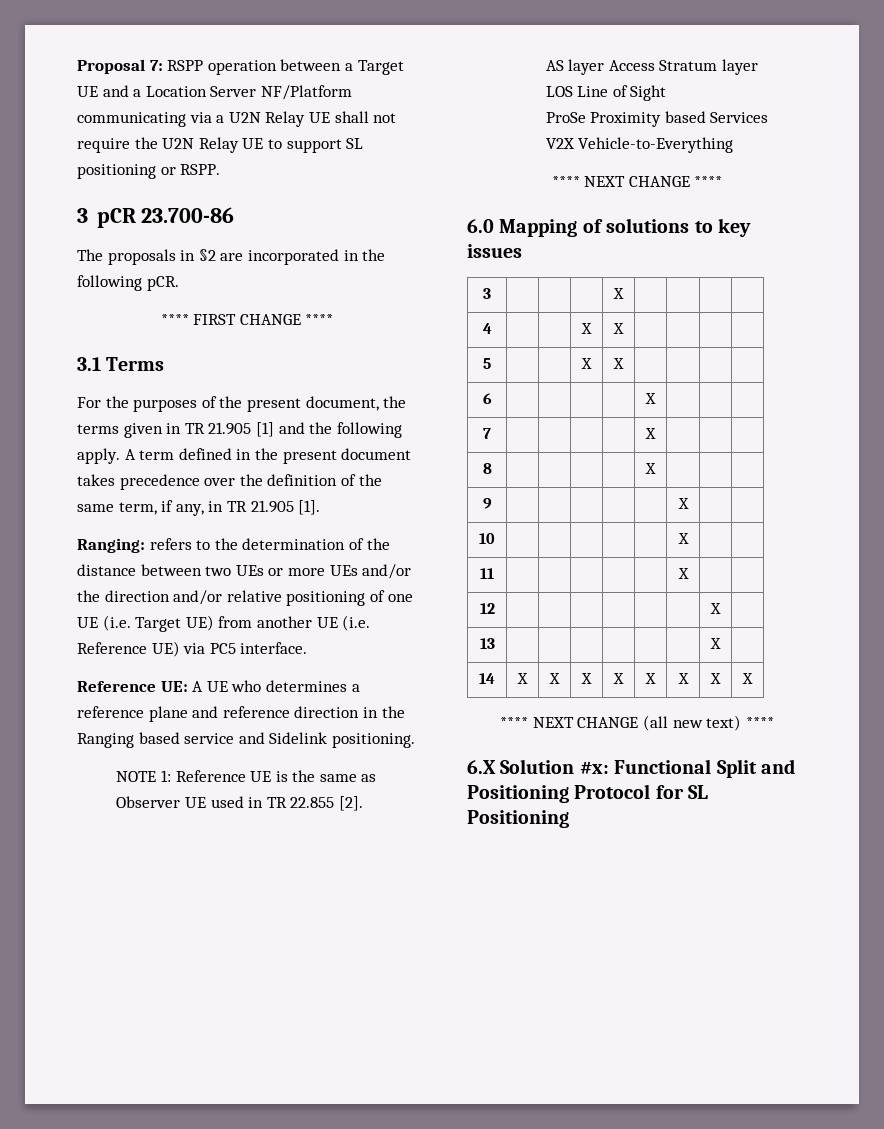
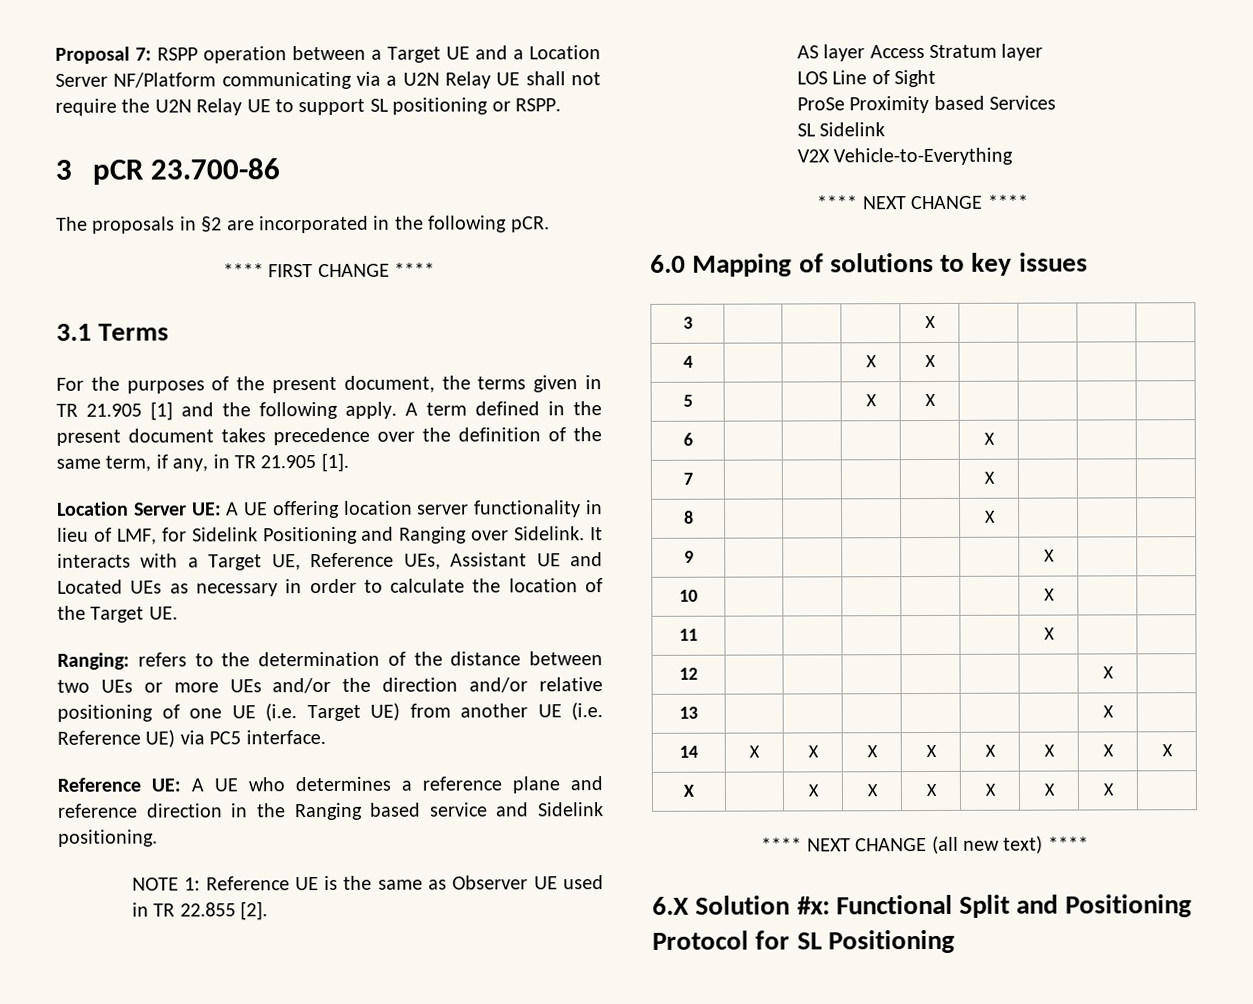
(321, 507) none -> [56,500,603,519] [57,526,603,545] [57,552,603,571] [57,578,603,597] [57,605,178,623] // Location Server UE: A UE offering location server functionality in lieu of LMF, for Sidelink Positioning and Ranging over Sidelink. It interacts with a Target UE, Reference UEs, Assistant UE and Located UEs as necessary in order to calculate the location of the Target UE.
(769, 117) none -> [796,122,886,137] // SL Sidelink
(753, 678) none -> [683,784,694,797] [807,784,819,797] [866,784,878,797] [925,783,937,797] [984,783,996,796] [1043,783,1055,796] [1102,783,1114,796] // X | | X | X | X | X | X | X |

